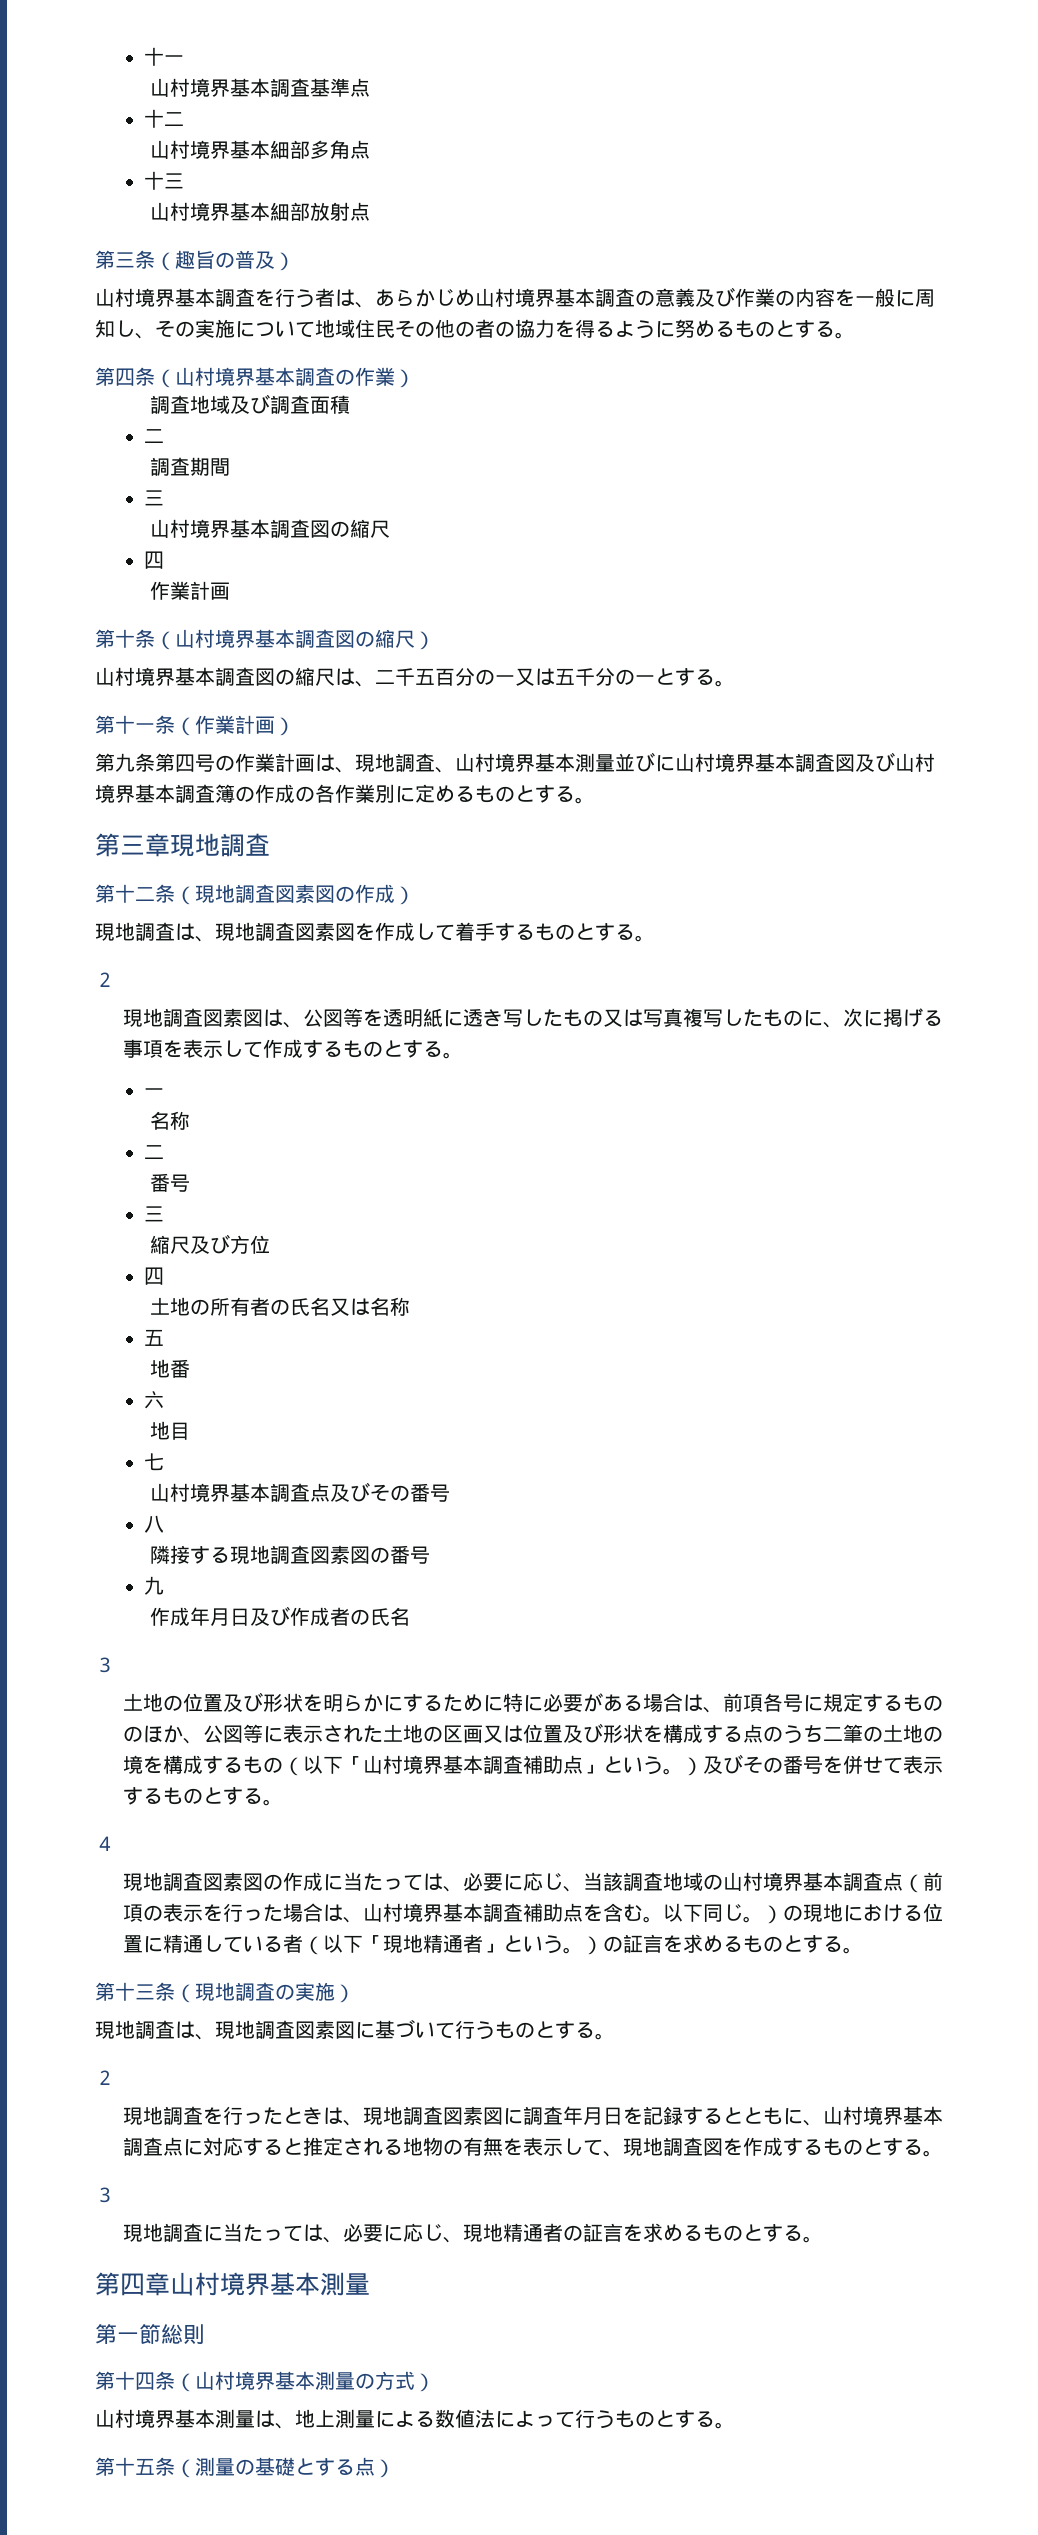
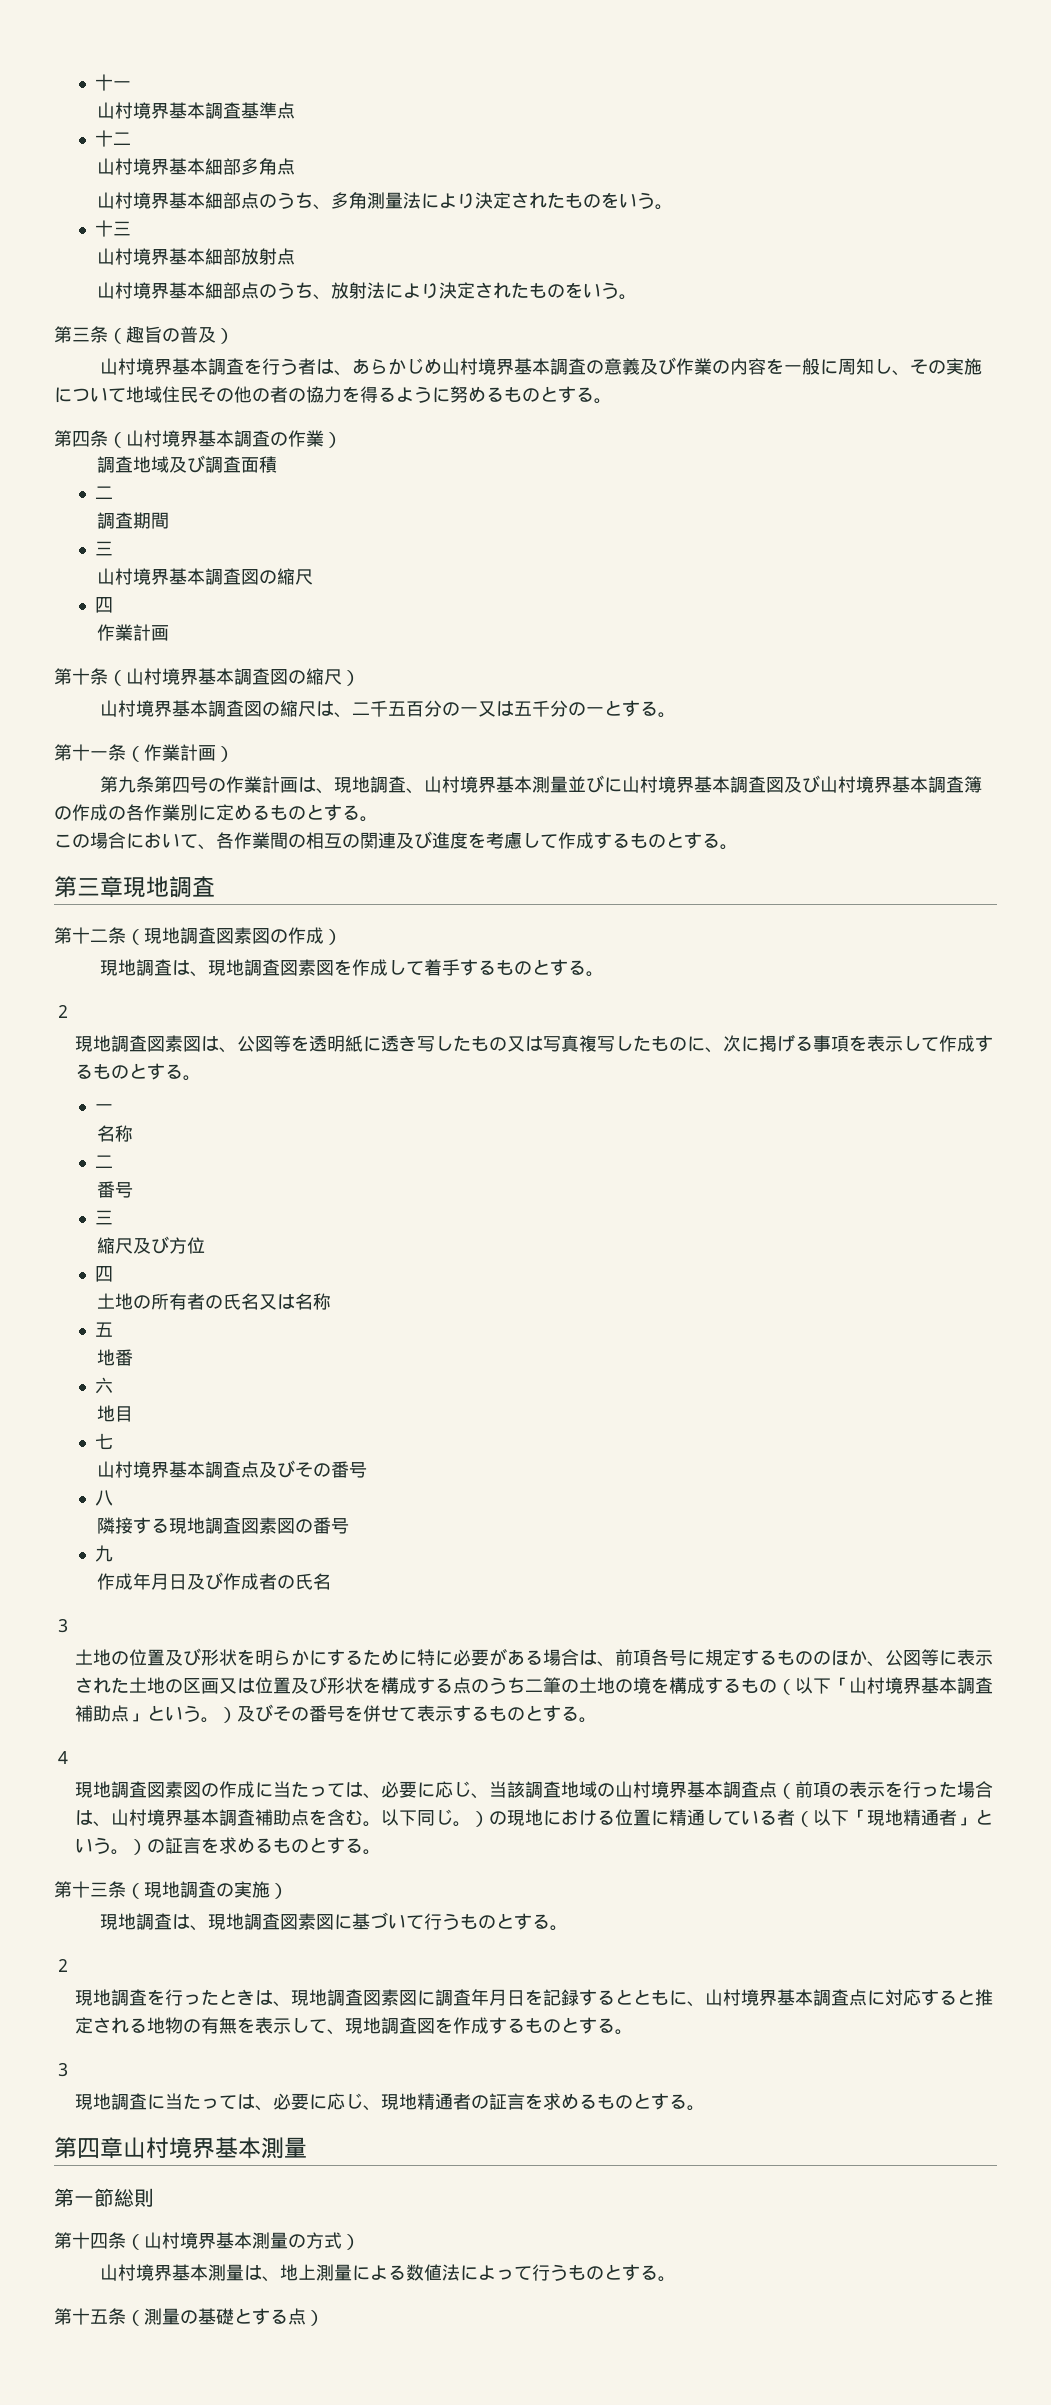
(371, 149) none -> [96,192,673,210] // 山村境界基本細部点のうち、多角測量法により決定されたものをいう。
(371, 211) none -> [96,282,637,300] // 山村境界基本細部点のうち、放射法により決定されたものをいう。
(595, 800) none -> [54,831,738,850] // この場合において、各作業間の相互の関連及び進度を考慮して作成するものとする。

